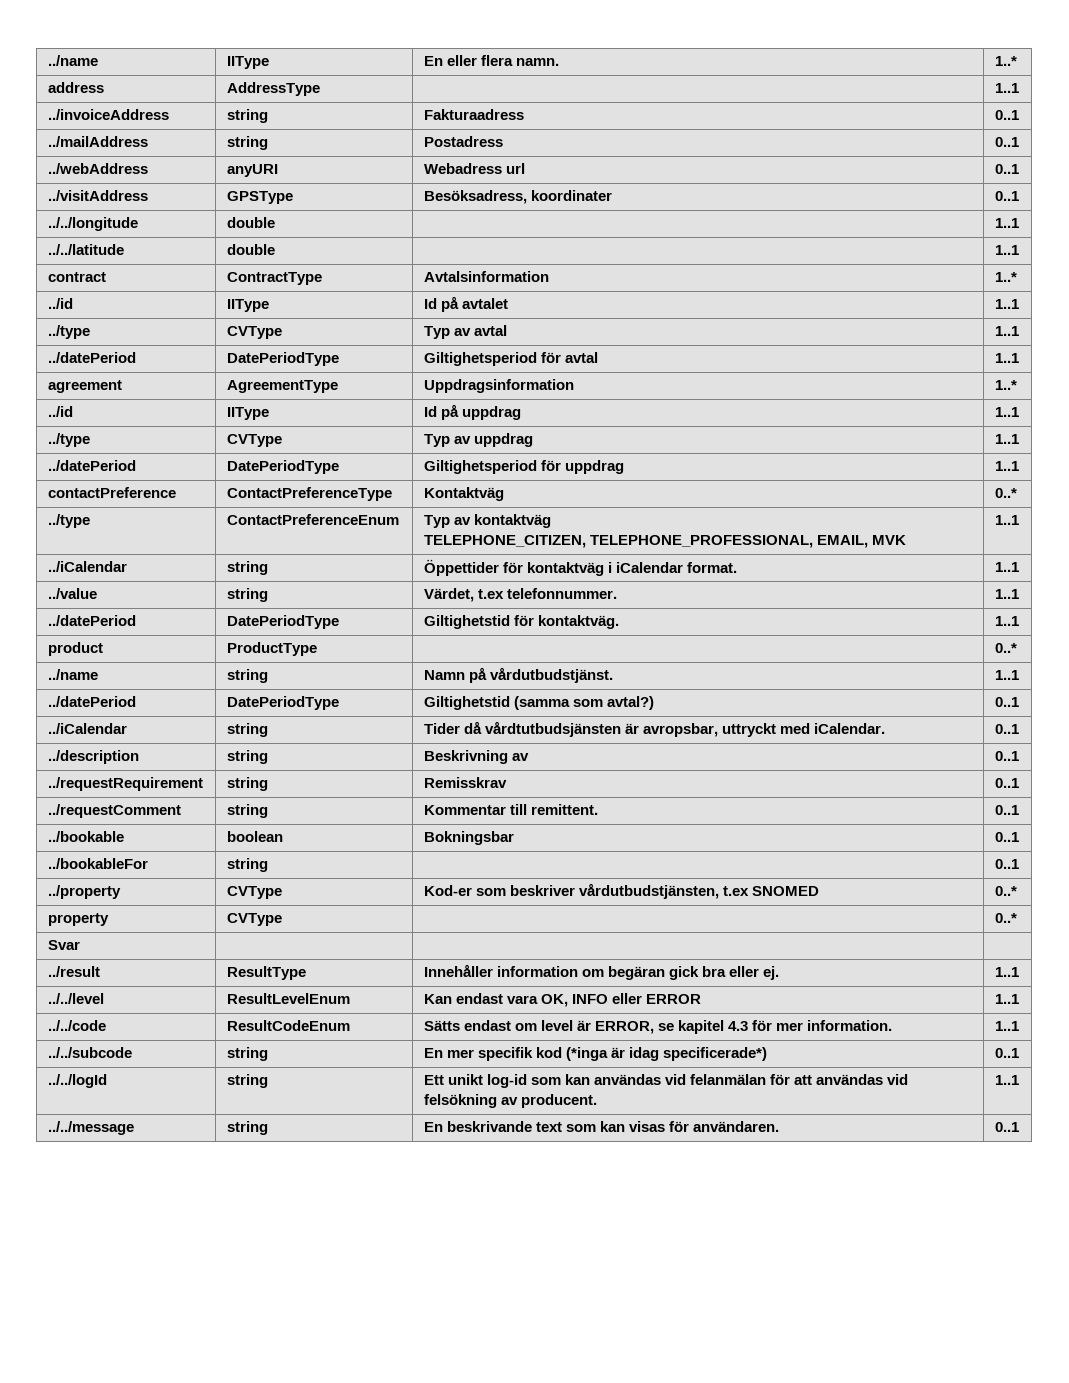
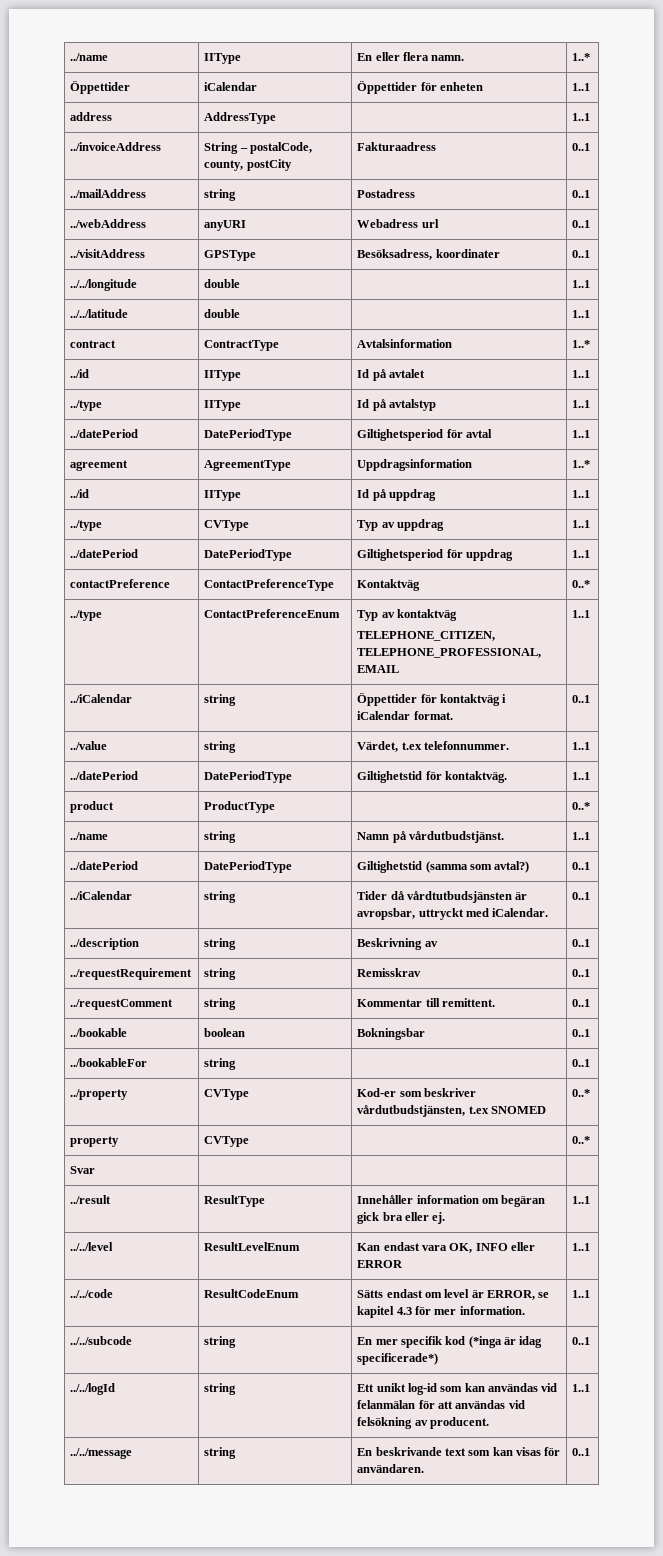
(1017, 61) none -> [70,81,131,94] [204,82,258,91] [357,81,483,94] [572,83,591,91] // Öppettider | iCalendar | Öppettider för enheten | 1..1
[226,109,268,123] string -> [204,142,312,154] [204,159,292,171] String – postalCode, county, postCity
[226,326,282,339] [423,325,507,339] CVType | Typ av avtal -> [204,400,242,411] [357,399,436,411] IIType | Id på avtalstyp
[816,535,906,548] EMAIL, MVK -> [357,665,400,673] EMAIL
[994,562,1019,572] 1..1 -> [572,695,591,703] 0..1

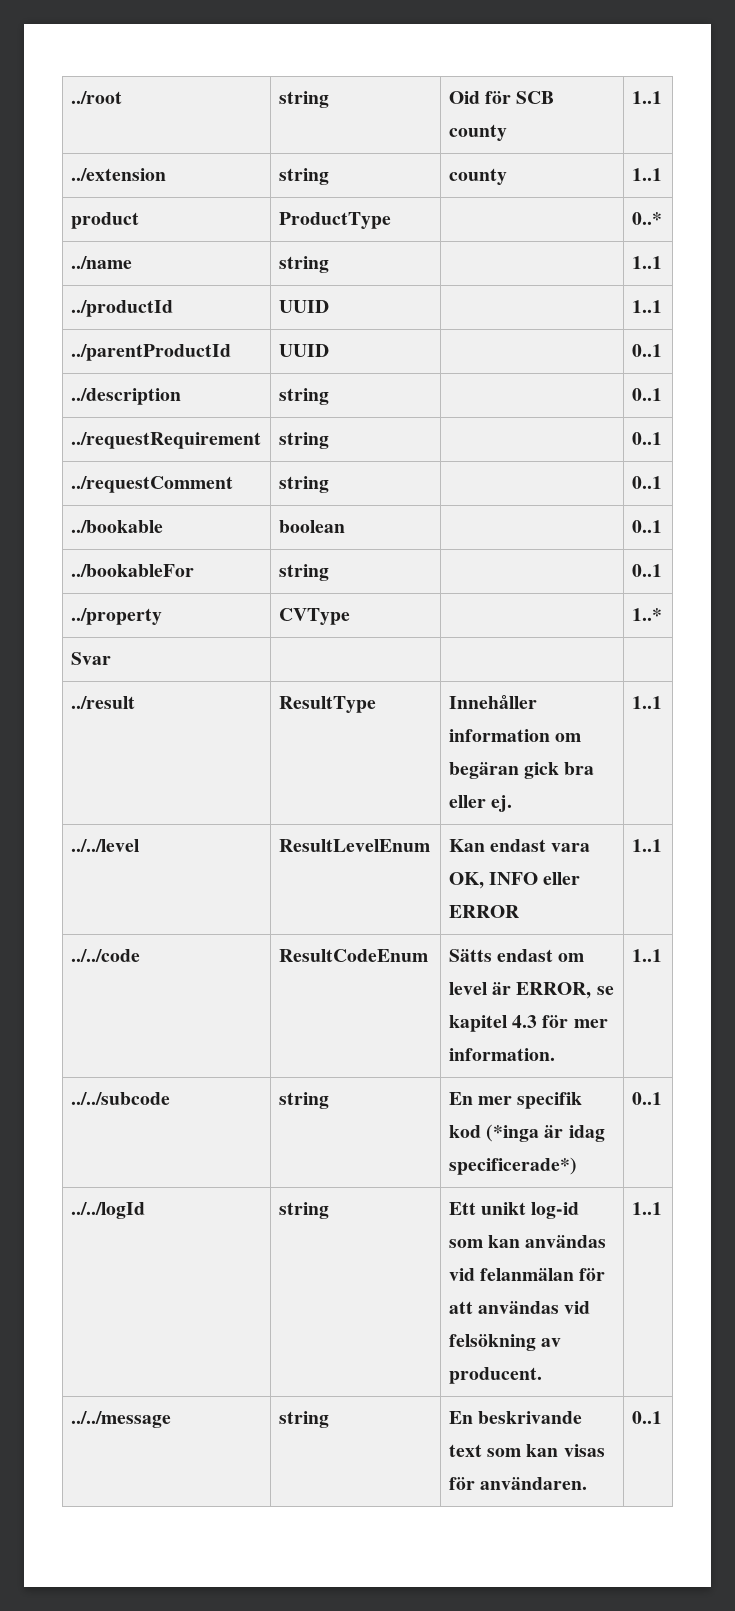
[70,53,109,61] [204,53,242,64] [357,52,465,61] [572,53,591,61] [70,81,131,94] [204,82,258,91] [357,81,483,94] [572,83,591,91] [70,112,113,121] [204,112,277,124] [572,113,591,121] [70,142,162,151] [204,142,312,154] [204,159,292,171] [357,142,437,151] [572,143,591,151] [70,189,147,198] [204,189,237,201] [357,189,416,198] [572,190,591,198] [70,219,147,228] [204,220,247,231] [357,219,439,228] [572,220,591,228] [70,249,146,258] [204,250,257,261] [357,249,500,260] [572,250,591,258] [70,279,138,291] [204,279,241,288] [572,280,591,288] [70,309,129,318] [204,309,241,318] [572,310,591,318] [70,340,117,348] [204,340,280,351] [357,339,453,348] [572,340,591,348] [70,369,90,378] [204,370,242,381] [357,369,425,381] [572,370,591,378] [70,400,103,411] [204,400,242,411] [357,399,436,411] [572,400,591,408] [70,429,139,438] [204,429,293,441] [357,429,492,441] [572,430,591,438] [70,460,129,471] [204,460,292,471] [357,459,473,471] [572,460,591,468] [70,489,90,498] [204,490,242,501] [357,489,436,501] [572,490,591,498] [70,520,103,531] [204,520,250,531] [357,519,444,531] [572,520,591,528] [70,549,139,558] [204,549,293,561] [357,549,513,561] [572,550,591,558] [70,579,171,588] [204,579,335,591] [357,579,421,591] [572,580,591,588] [70,610,103,621] [204,609,341,618] [357,609,457,621] [357,631,496,641] [357,648,542,658] [357,665,400,673] [572,610,591,618] [70,694,133,703] [204,694,237,706] [357,693,507,706] [357,711,453,720] [572,695,591,703] [70,741,108,750] [204,741,237,753] [357,741,509,752] [572,742,591,750] [70,771,139,780] [204,771,293,783] [357,771,507,783] ../name | IIType | En eller flera namn. | 1..* // Öppettider | iCalendar | Öppettider för enheten | 1..1 // address | AddressType | | 1..1 // ../invoiceAddress | String – postalCode, county, postCity | Fakturaadress | 0..1 // ../mailAddress | string | Postadress | 0..1 // ../webAddress | anyURI | Webadress url | 0..1 // ../visitAddress | GPSType | Besöksadress, koordinater | 0..1 // ../../longitude | double | | 1..1 // ../../latitude | double | | 1..1 // contract | ContractType | Avtalsinformation | 1..* // ../id | IIType | Id på avtalet | 1..1 // ../type | IIType | Id på avtalstyp | 1..1 // ../datePeriod | DatePeriodType | Giltighetsperiod för avtal | 1..1 // agreement | AgreementType | Uppdragsinformation | 1..* // ../id | IIType | Id på uppdrag | 1..1 // ../type | CVType | Typ av uppdrag | 1..1 // ../datePeriod | DatePeriodType | Giltighetsperiod för uppdrag | 1..1 // contactPreference | ContactPreferenceType | Kontaktväg | 0..* // ../type | ContactPreferenceEnum | Typ av kontaktväg // TELEPHONE_CITIZEN, TELEPHONE_PROFESSIONAL, EMAIL | 1..1 // ../iCalendar | string | Öppettider för kontaktväg i iCalendar format. | 0..1 // ../value | string | Värdet, t.ex telefonnummer. | 1..1 // ../datePeriod | DatePeriodType | Giltighetstid för kontaktväg. -> [70,91,122,104] [278,91,329,108] [448,91,555,104] [448,124,507,141] [631,91,662,104] [70,168,166,181] [278,168,329,185] [448,168,507,185] ../root | string | Oid för SCB county | 1..1 // ../extension | string | county
[357,831,504,843] [572,832,591,840] [70,861,139,870] [204,861,293,873] [357,861,530,873] [572,862,591,870] [70,891,133,900] [204,891,237,903] [357,891,528,903] [357,908,549,920] Namn på vårdutbudstjänst. | 1..1 // ../datePeriod | DatePeriodType | Giltighetstid (samma som avtal?) | 0..1 // ../iCalendar | string | Tider då vårdtutbudsjänsten är avropsbar, uttryckt med iCalendar. -> [631,256,662,269] [70,300,173,317] [278,300,329,313] [631,300,662,313] [70,344,231,361] [278,344,329,357] | 1..1 // ../productId | UUID | | 1..1 // ../parentProductId | UUID |
[357,938,438,950] Beskrivning av -> (329, 396) none
[357,968,422,977] Remisskrav -> (329, 440) none
[357,998,495,1007] Kommentar till remittent. -> (329, 484) none
[357,1028,426,1040] Bokningsbar -> (345, 526) none
[357,1088,476,1097] [357,1105,546,1117] [572,1089,591,1097] [70,1136,120,1147] [204,1136,250,1147] [572,1136,591,1144] Kod-er som beskriver vårdutbudstjänsten, t.ex SNOMED | 0..* // property | CVType | | 0..* -> [631,608,662,621] | 1..*

